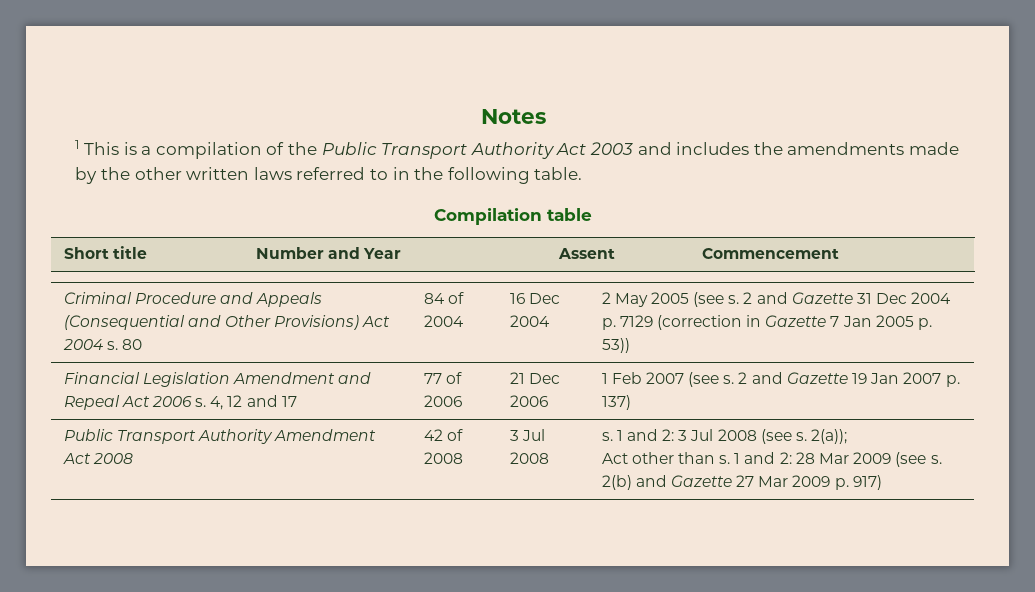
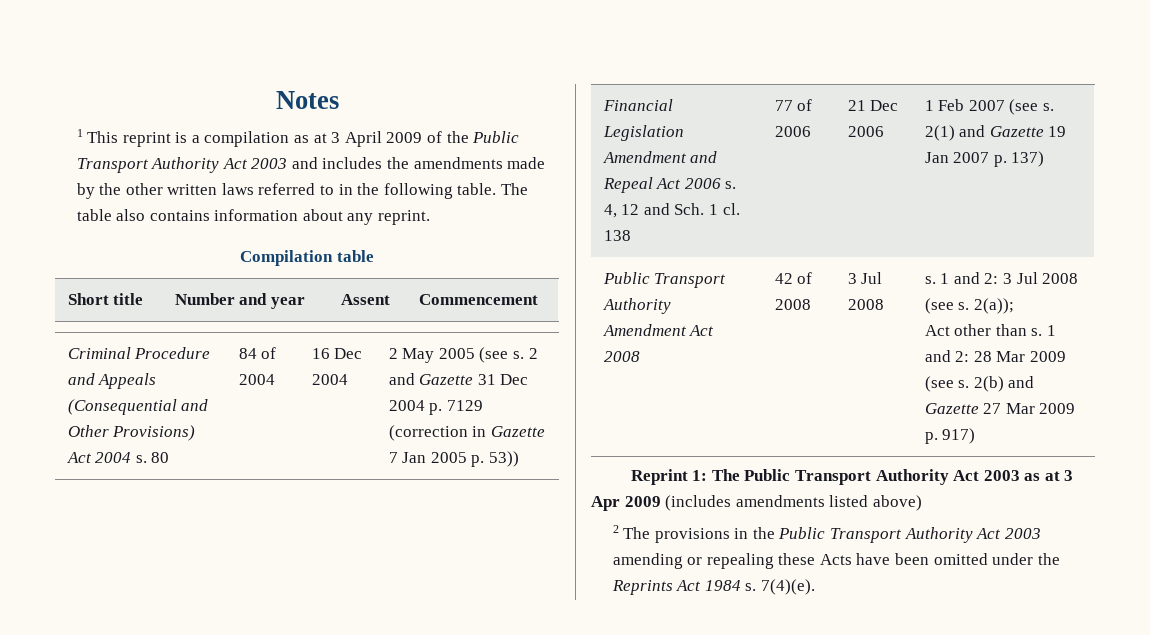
(120, 148) none -> [122,132,171,147] reprint
(262, 150) none -> [294,131,423,147] as at 3 April 2009
(583, 173) none -> [500,183,528,195] [76,209,431,225] The table also contains information about any reprint.
[362,248,401,259] Year -> [270,297,305,309] year
[281,396,297,407] 17 -> [674,203,740,215] [603,230,631,241] Sch. 1 cl. 138
[738,372,748,384] 2 -> [924,125,955,141] 2(1)
(882, 482) none -> [630,469,1074,485] [591,495,922,511] [612,525,1041,543] [612,553,1060,569] [611,579,815,595] // Reprint 1: The Public Transport Authority Act 2003 as at 3 Apr 2009 (includes amendments listed above) // 2 The provisions in the Public Transport Authority Act 2003 amending or repealing these Acts have been omitted under the Reprints Act 1984 s. 7(4)(e).

